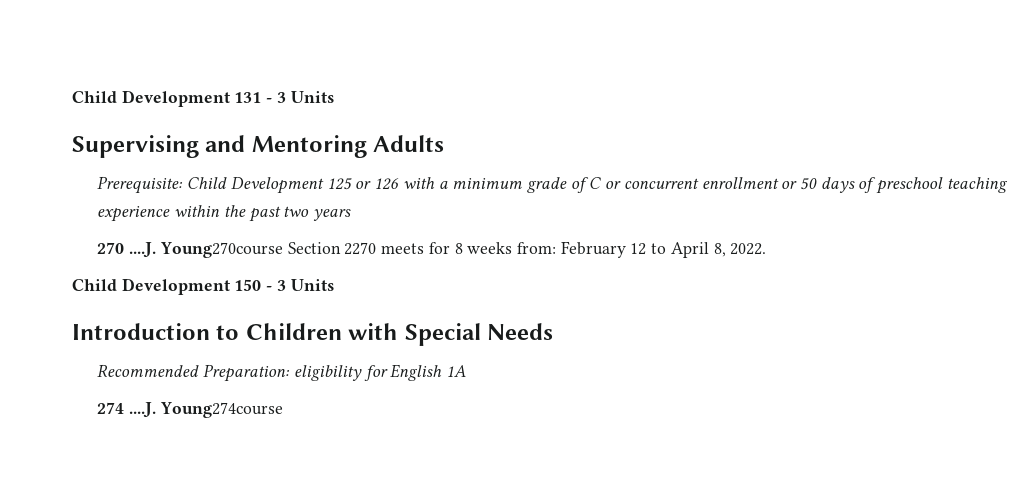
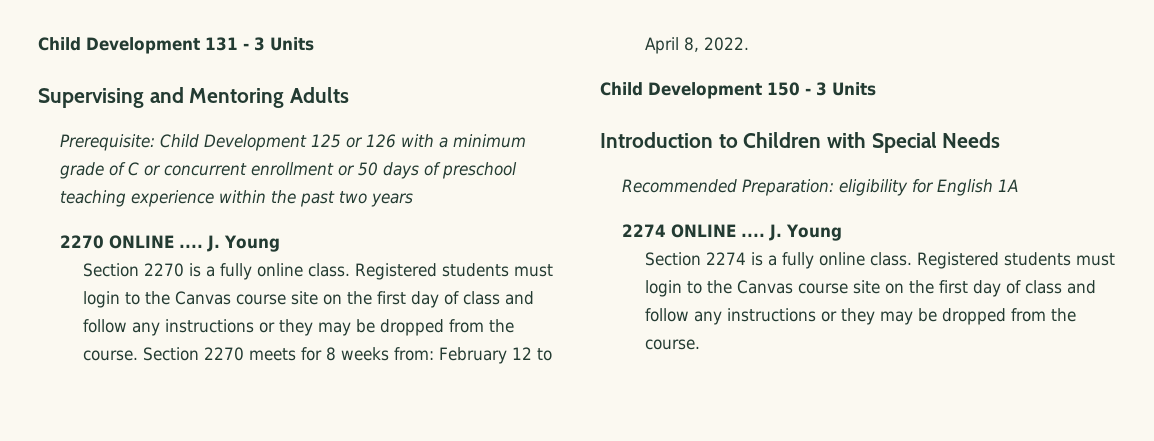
[97,242,283,258] 270 ....J. Young270course -> [60,235,281,252] [82,263,553,280] [82,291,534,308] [82,319,514,336] [82,350,138,361] 2270 ONLINE .... J. Young // Section 2270 is a fully online class. Registered students must login to the Canvas course site on the first day of class and follow any instructions or they may be dropped from the course.
[97,402,283,418] 274 ....J. Young274course -> [622,224,843,241] [644,252,1115,269] [644,280,1096,297] [644,308,1076,325] [644,339,700,350] 2274 ONLINE .... J. Young // Section 2274 is a fully online class. Registered students must login to the Canvas course site on the first day of class and follow any instructions or they may be dropped from the course.

